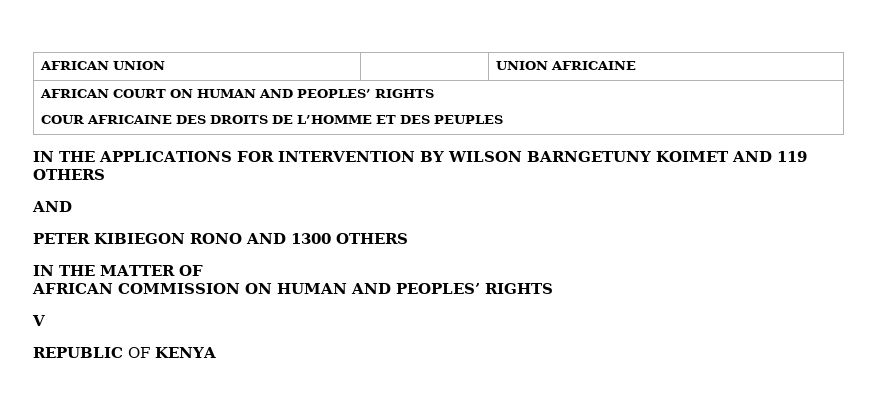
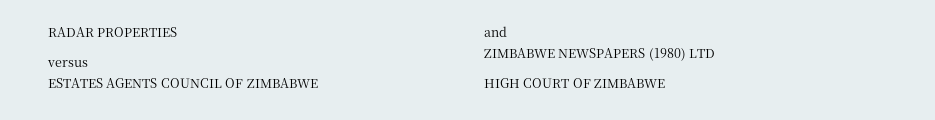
[39,61,165,70] [495,61,636,70] [39,89,434,98] [40,115,503,124] [33,151,807,162] [33,169,105,180] [32,201,72,212] [33,233,408,244] [33,265,203,276] [32,283,553,294] [32,315,45,326] [33,347,216,358] AFRICAN UNION | | UNION AFRICAINE // AFRICAN COURT ON HUMAN AND PEOPLES’ RIGHTS // COUR AFRICAINE DES DROITS DE L’HOMME ET DES PEUPLES // IN THE APPLICATIONS FOR INTERVENTION BY WILSON BARNGETUNY KOIMET AND 119 OTHERS // AND // PETER KIBIEGON RONO AND 1300 OTHERS // IN THE MATTER OF // AFRICAN COMMISSION ON HUMAN AND PEOPLES’ RIGHTS // V // REPUBLIC OF KENYA -> [48,27,178,37] [47,60,88,67] [48,78,318,88] [484,26,507,37] [484,48,716,61] [484,78,666,88] RADAR PROPERTIES // versus // ESTATES AGENTS COUNCIL OF ZIMBABWE // and // ZIMBABWE NEWSPAPERS (1980) LTD // HIGH COURT OF ZIMBABWE

